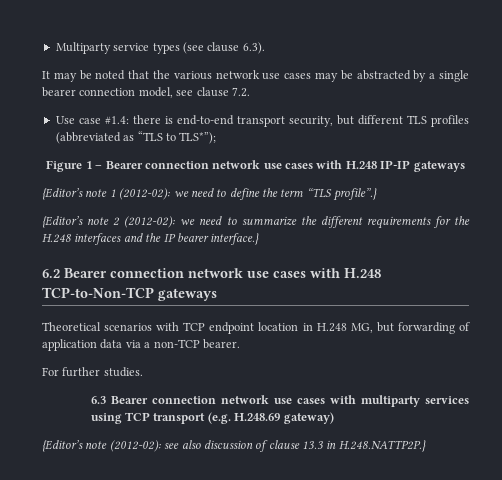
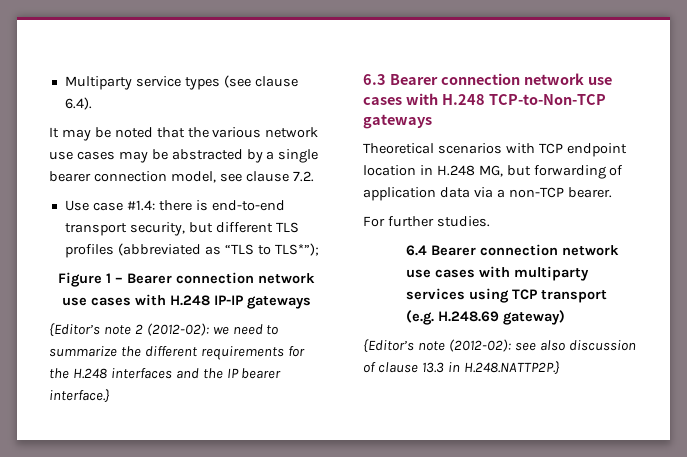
[242,42,265,54] 6.3). -> [64,97,92,110] 6.4).
[42,188,378,201] // {Editor’s note 1 (2012-02): we need to define the term “TLS profile”.} -> (311, 302) none
[42,269,60,278] 6.2 -> [363,74,386,85] 6.3
[90,396,106,404] 6.3 -> [406,245,428,256] 6.4

